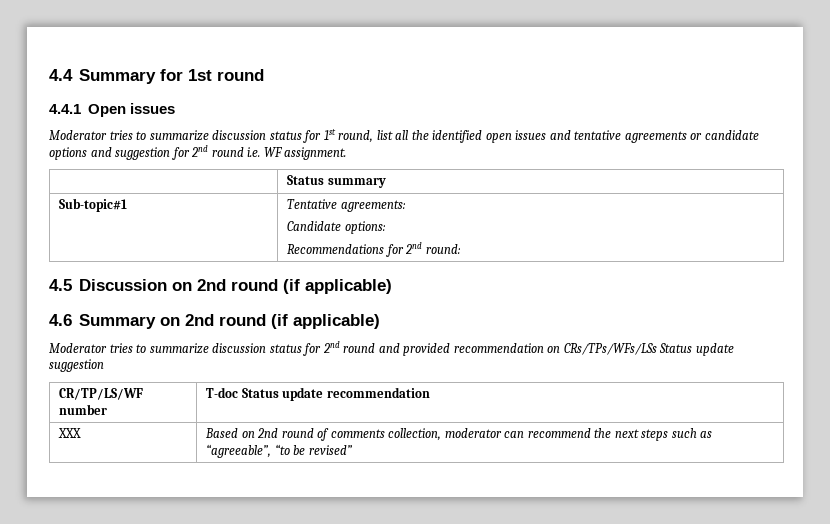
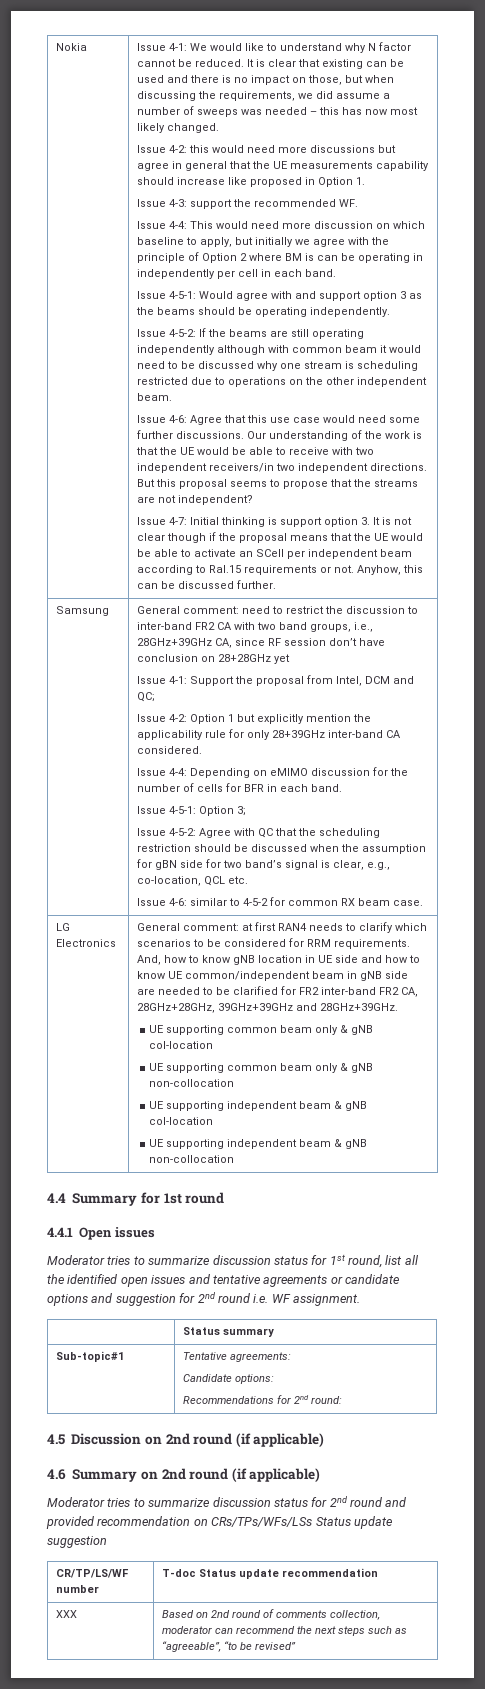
(49, 75) none -> [56,43,88,51] [137,42,412,53] [137,59,405,69] [137,75,395,85] [137,91,391,101] [137,106,419,117] [137,123,220,133] [137,145,397,153] [137,161,430,171] [137,177,366,187] [137,199,359,209] [137,221,426,229] [137,237,390,247] [137,252,424,263] [137,269,337,279] [137,291,423,301] [136,307,391,317] [137,328,365,339] [137,345,422,355] [137,361,419,371] [137,377,428,387] [137,393,173,401] [137,415,421,425] [137,430,423,441] [136,447,375,455] [137,463,428,473] [137,479,419,489] [137,495,254,505] [137,517,413,527] [137,532,424,543] [137,549,413,559] [137,565,424,575] [137,580,277,589] [56,606,110,616] [137,606,419,614] [137,622,374,632] [137,638,386,648] [137,654,291,664] [137,675,415,686] [137,692,156,702] [137,714,372,724] [137,729,402,740] [137,746,203,754] [137,767,409,778] [137,783,343,792] [137,806,247,816] [137,828,381,838] [137,844,427,854] [137,859,391,870] [137,876,249,886] [137,897,424,906] [56,923,71,931] [56,939,117,947] [137,922,428,933] [137,938,411,949] [137,955,421,965] [137,971,409,981] [137,986,419,997] [137,1003,399,1013] [149,1025,374,1035] [149,1041,214,1049] [149,1063,374,1073] [149,1079,235,1087] [149,1101,368,1111] [149,1117,214,1125] [149,1139,368,1149] [149,1155,235,1163] Nokia | Issue 4-1: We would like to understand why N factor cannot be reduced. It is clear that existing can be used and there is no impact on those, but when discussing the requirements, we did assume a number of sweeps was needed – this has now most likely changed. // Issue 4-2: this would need more discussions but agree in general that the UE measurements capability should increase like proposed in Option 1. // Issue 4-3: support the recommended WF. // Issue 4-4: This would need more discussion on which baseline to apply, but initially we agree with the principle of Option 2 where BM is can be operating in independently per cell in each band. // Issue 4-5-1: Would agree with and support option 3 as the beams should be operating independently. // Issue 4-5-2: If the beams are still operating independently although with common beam it would need to be discussed why one stream is scheduling restricted due to operations on the other independent beam. // Issue 4-6: Agree that this use case would need some further discussions. Our understanding of the work is that the UE would be able to receive with two independent receivers/in two independent directions. But this proposal seems to propose that the streams are not independent? // Issue 4-7: Initial thinking is support option 3. It is not clear though if the proposal means that the UE would be able to activate an SCell per independent beam according to Ral.15 requirements or not. Anyhow, this can be discussed further. // Samsung | General comment: need to restrict the discussion to inter-band FR2 CA with two band groups, i.e., 28GHz+39GHz CA, since RF session don’t have conclusion on 28+28GHz yet // Issue 4-1: Support the proposal from Intel, DCM and QC; // Issue 4-2: Option 1 but explicitly mention the applicability rule for only 28+39GHz inter-band CA considered. // Issue 4-4: Depending on eMIMO discussion for the number of cells for BFR in each band. // Issue 4-5-1: Option 3; // Issue 4-5-2: Agree with QC that the scheduling restriction should be discussed when the assumption for gBN side for two band’s signal is clear, e.g., co-location, QCL etc. // Issue 4-6: similar to 4-5-2 for common RX beam case. // LG Electronics | General comment: at first RAN4 needs to clarify which scenarios to be considered for RRM requirements. And, how to know gNB location in UE side and how to know UE common/independent beam in gNB side are needed to be clarified for FR2 inter-band FR2 CA, 28GHz+28GHz, 39GHz+39GHz and 28GHz+39GHz. // UE supporting common beam only & gNB col-location // UE supporting common beam only & gNB non-collocation // UE supporting independent beam & gNB col-location // UE supporting independent beam & gNB non-collocation //

